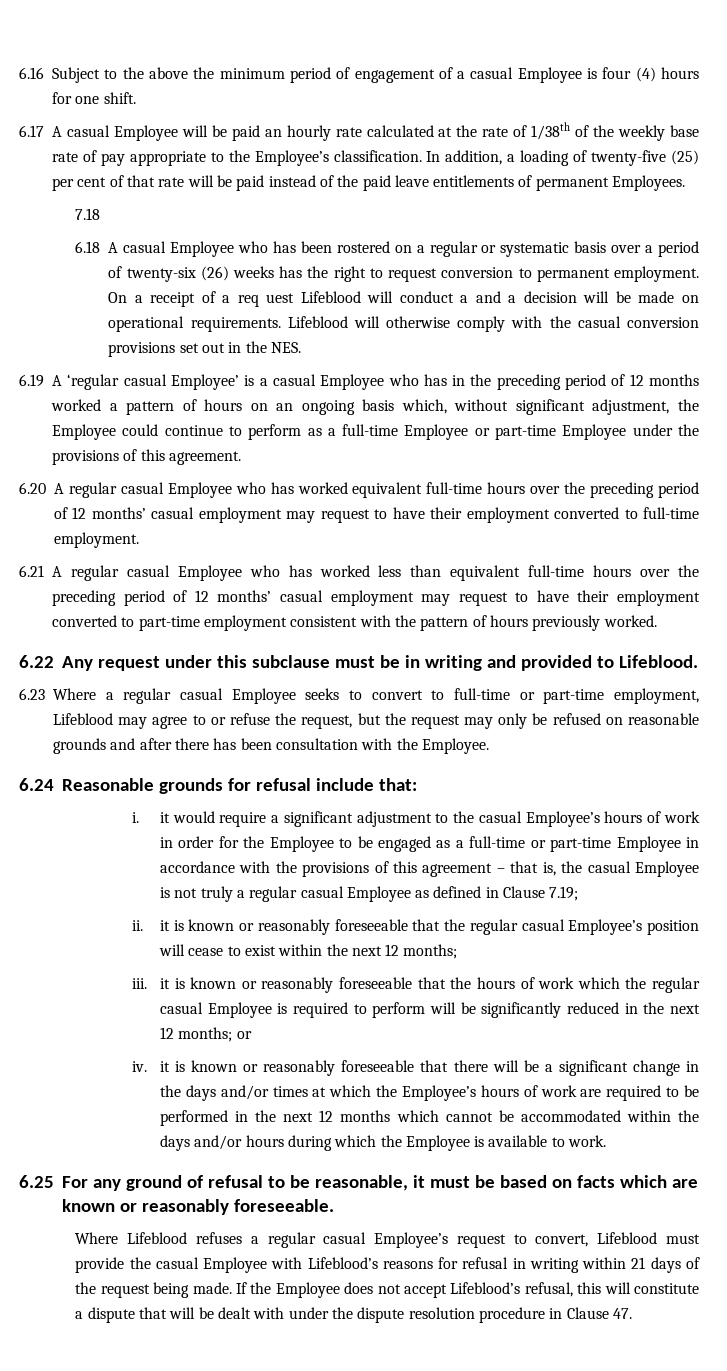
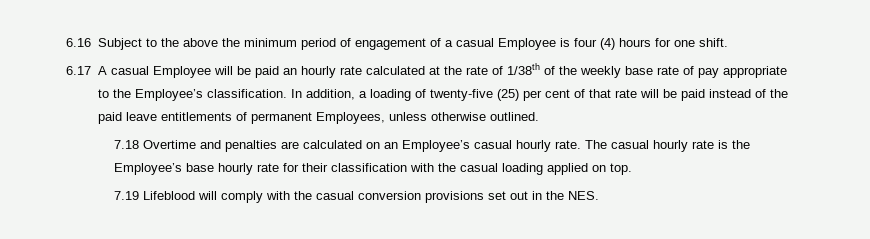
[612,175,686,191] [75,208,101,220] [75,241,700,257] [108,266,700,282] [108,291,699,307] [108,316,451,332] Employees. // 7.18 // 6.18 A casual Employee who has been rostered on a regular or systematic basis over a period of twenty-six (26) weeks has the right to request conversion to permanent employment. On a receipt of a req uest Lifeblood will conduct a and a decision will be made on operational requirements. Lifeblood will otherwise -> [315,112,539,124] [113,140,750,152] [113,163,632,175] [113,191,217,200] Employees, unless otherwise outlined. // 7.18 Overtime and penalties are calculated on an Employee’s casual hourly rate. The casual hourly rate is the Employee’s base hourly rate for their classification with the casual loading applied on top. // 7.19 Lifeblood will
[19,374,699,390] [51,399,700,415] [52,424,699,440] [52,449,241,465] [19,482,699,498] [54,507,699,523] [54,532,139,548] [19,565,699,581] [52,590,700,606] [52,615,657,631] [19,655,698,671] [19,688,699,704] [53,713,699,729] [53,738,489,754] [19,778,417,794] [131,811,700,827] [159,836,699,852] [159,861,699,877] [159,886,579,902] [131,919,699,935] [158,944,458,959] [131,977,700,993] [159,1002,700,1018] [159,1027,252,1042] [131,1060,699,1076] [159,1085,699,1101] [159,1110,699,1126] [159,1135,607,1151] [19,1175,698,1191] [62,1199,334,1215] [75,1232,701,1248] [75,1257,701,1273] [75,1282,699,1298] [75,1307,632,1323] // 6.19 A ‘regular casual Employee’ is a casual Employee who has in the preceding period of 12 months worked a pattern of hours on an ongoing basis which, without significant adjustment, the Employee could continue to perform as a full-time Employee or part-time Employee under the provisions of this agreement. // 6.20 A regular casual Employee who has worked equivalent full-time hours over the preceding period of 12 months’ casual employment may request to have their employment converted to full-time employment. // 6.21 A regular casual Employee who has worked less than equivalent full-time hours over the preceding period of 12 months’ casual employment may request to have their employment converted to part-time employment consistent with the pattern of hours previously worked. // 6.22 Any request under this subclause must be in writing and provided to Lifeblood. // 6.23 Where a regular casual Employee seeks to convert to full-time or part-time employment, Lifeblood may agree to or refuse the request, but the request may only be refused on reasonable grounds and after there has been consultation with the Employee. // 6.24 Reasonable grounds for refusal include that: // i. it would require a significant adjustment to the casual Employee’s hours of work in order for the Employee to be engaged as a full-time or part-time Employee in accordance with the provisions of this agreement – that is, the casual Employee is not truly a regular casual Employee as defined in Clause 7.19; // ii. it is known or reasonably foreseeable that the regular casual Employee’s position will cease to exist within the next 12 months; // iii. it is known or reasonably foreseeable that the hours of work which the regular casual Employee is required to perform will be significantly reduced in the next 12 months; or // iv. it is known or reasonably foreseeable that there will be a significant change in the days and/or times at which the Employee’s hours of work are required to be performed in the next 12 months which cannot be accommodated within the days and/or hours during which the Employee is available to work. // 6.25 For any ground of refusal to be reasonable, it must be based on facts which are known or reasonably foreseeable. // Where Lifeblood refuses a regular casual Employee’s request to convert, Lifeblood must provide the casual Employee with Lifeblood’s reasons for refusal in writing within 21 days of the request being made. If the Employee does not accept Lifeblood’s refusal, this will constitute a dispute that will be dealt with under the dispute resolution procedure in Clause 47. -> (599, 195) none

